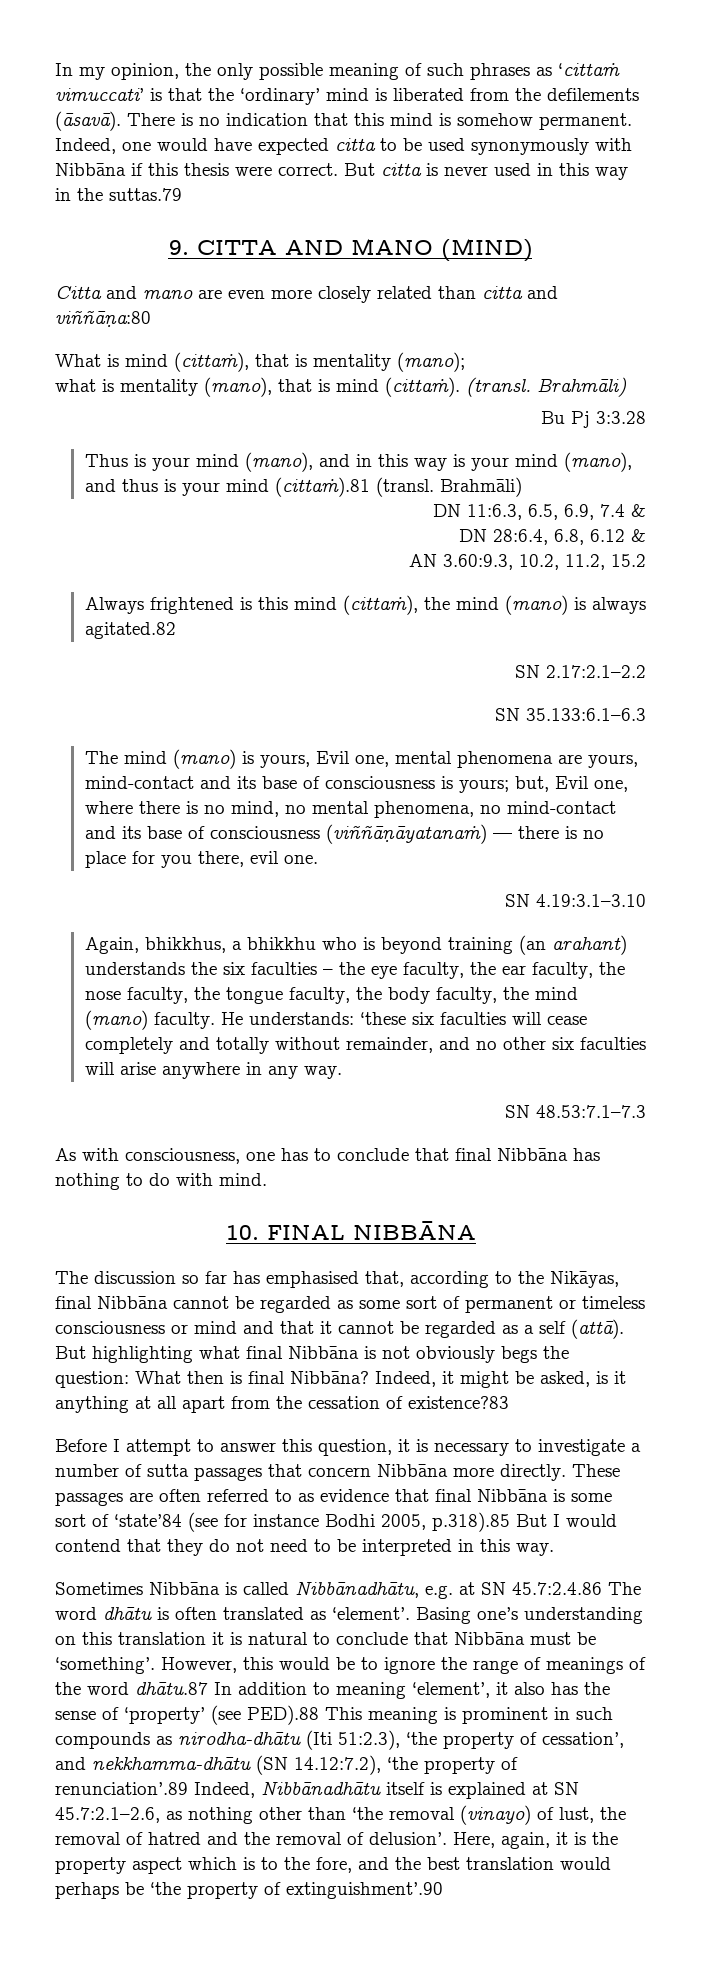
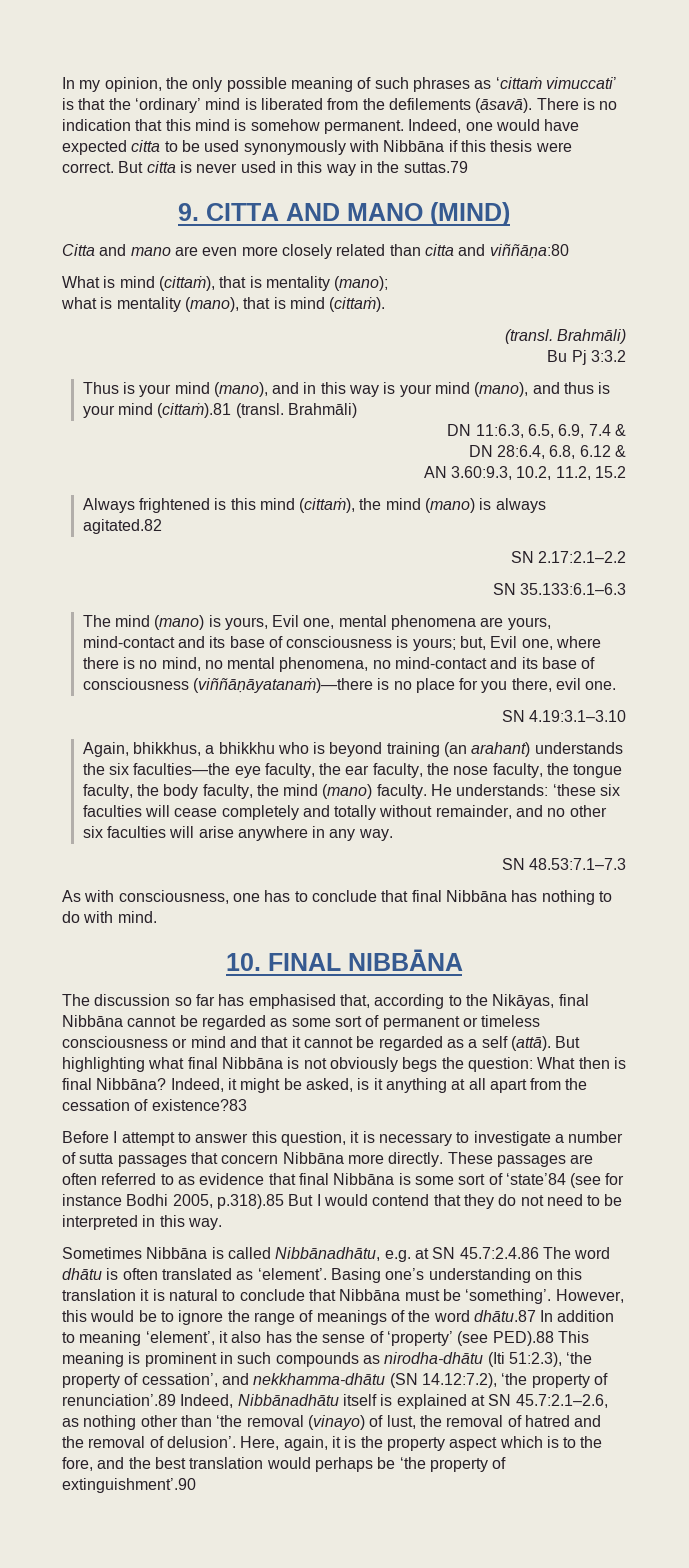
(460, 387) none -> (386, 304) //
[596,411,646,424] 3:3.28 -> [591,350,627,362] 3:3.2
[325,824,559,844] (viññāṇāyatanaṁ) — there -> [192,678,373,693] (viññāṇāyatanaṁ)—there
[250,962,365,975] faculties – the -> [133,763,231,775] faculties—the

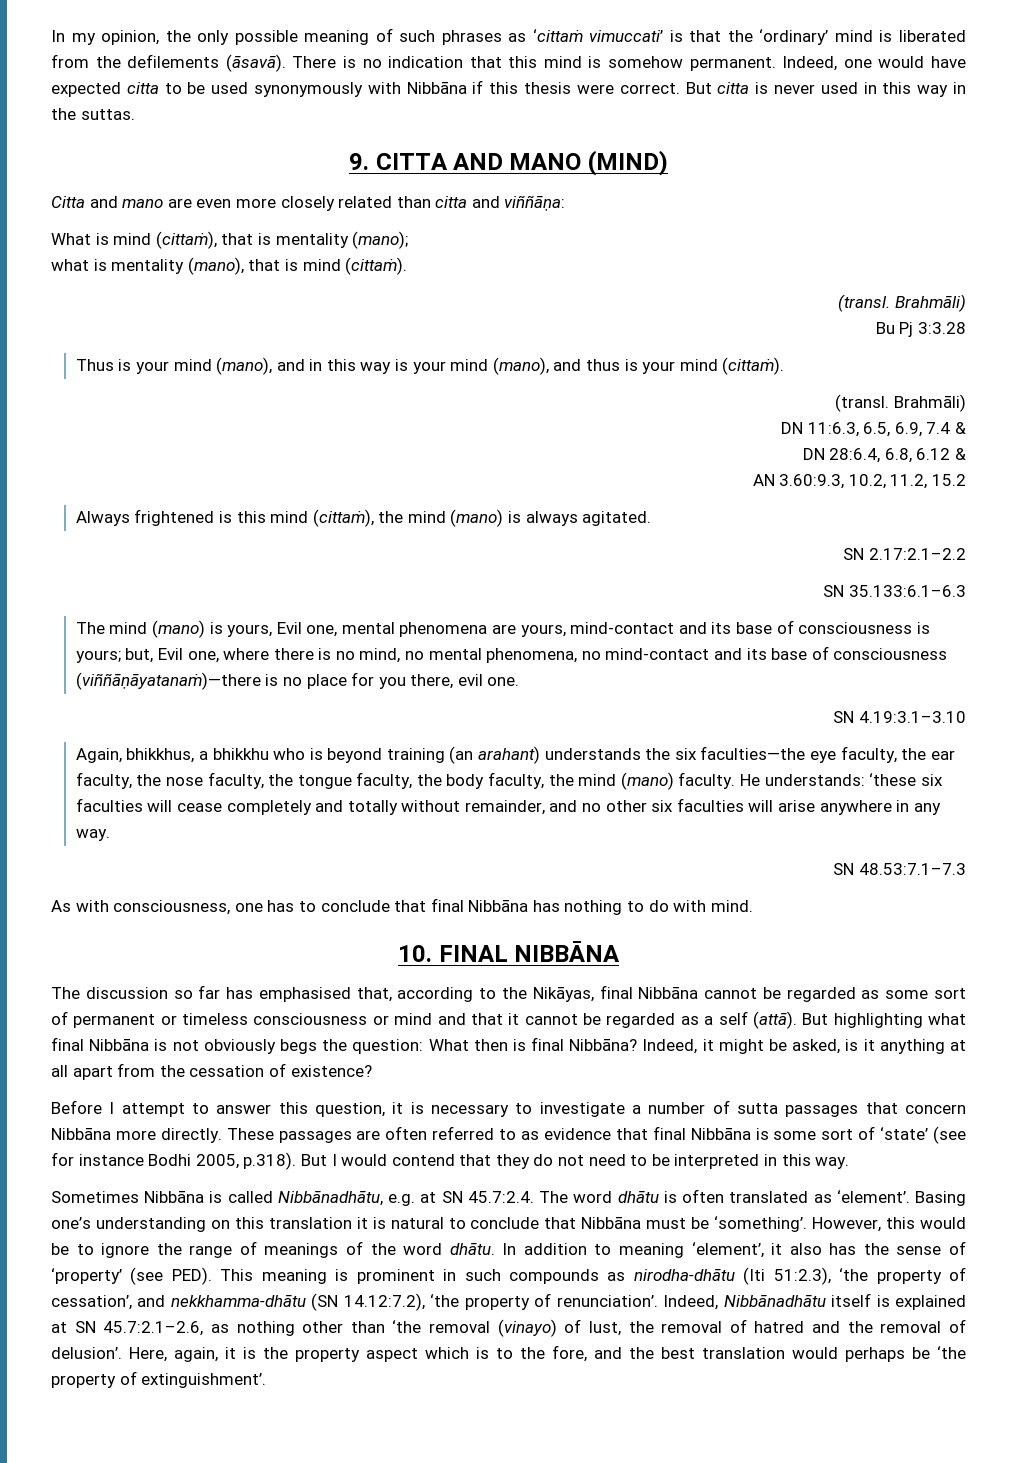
[403,161,468,173] suttas.79 -> [80,109,135,120] suttas.
[489,244,569,259] viññāṇa:80 -> [504,195,566,211] viññāṇa:
[591,350,627,362] 3:3.2 -> [918,322,966,334] 3:3.28
[157,403,232,418] (cittaṁ).81 -> [722,357,785,375] (cittaṁ). //
[82,519,162,534] agitated.82 -> [582,511,652,526] agitated.
[151,1099,247,1111] existence?83 -> [290,1065,372,1077] existence?
[505,1173,566,1185] ‘state’84 -> [880,1127,929,1140] ‘state’
[216,1194,284,1209] p.318).85 -> [243,1152,297,1170] p.318).
[459,1247,539,1259] 45.7:2.4.86 -> [467,1191,534,1203] 45.7:2.4.
[473,1310,536,1322] dhātu.87 -> [449,1243,495,1255] dhātu.
[492,1331,554,1346] PED).88 -> [171,1267,212,1285] PED).
[62,1394,176,1406] renunciation’.89 -> [556,1295,658,1307] renunciation’.
[62,1478,196,1493] extinguishment’.90 -> [141,1373,267,1388] extinguishment’.

